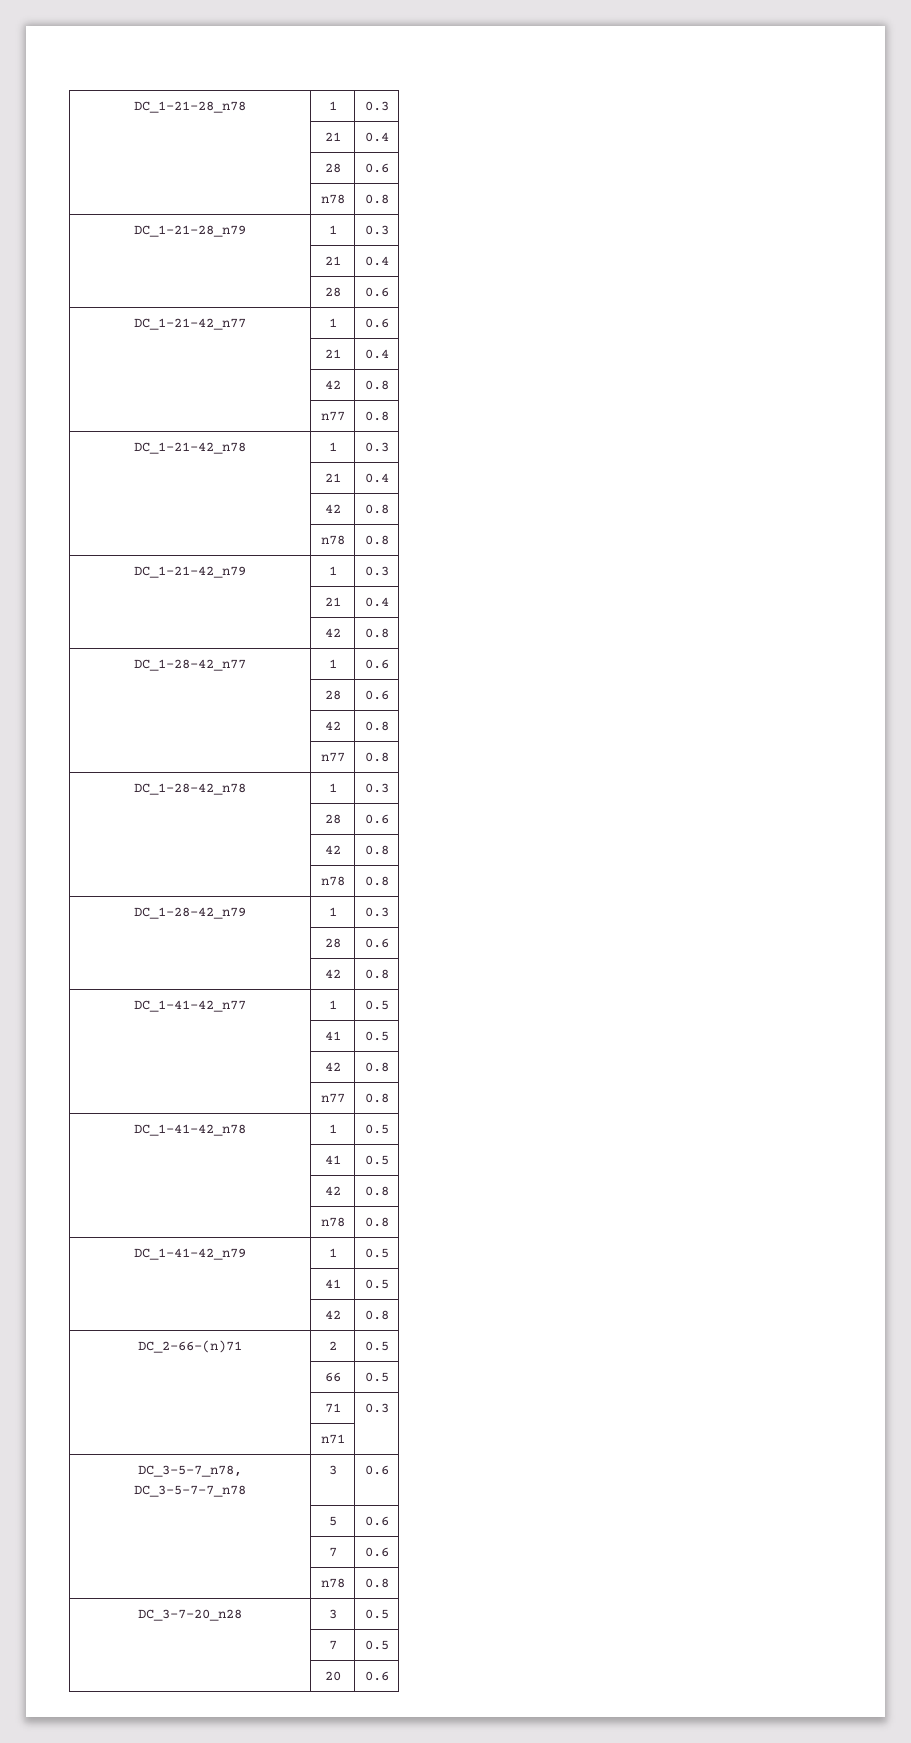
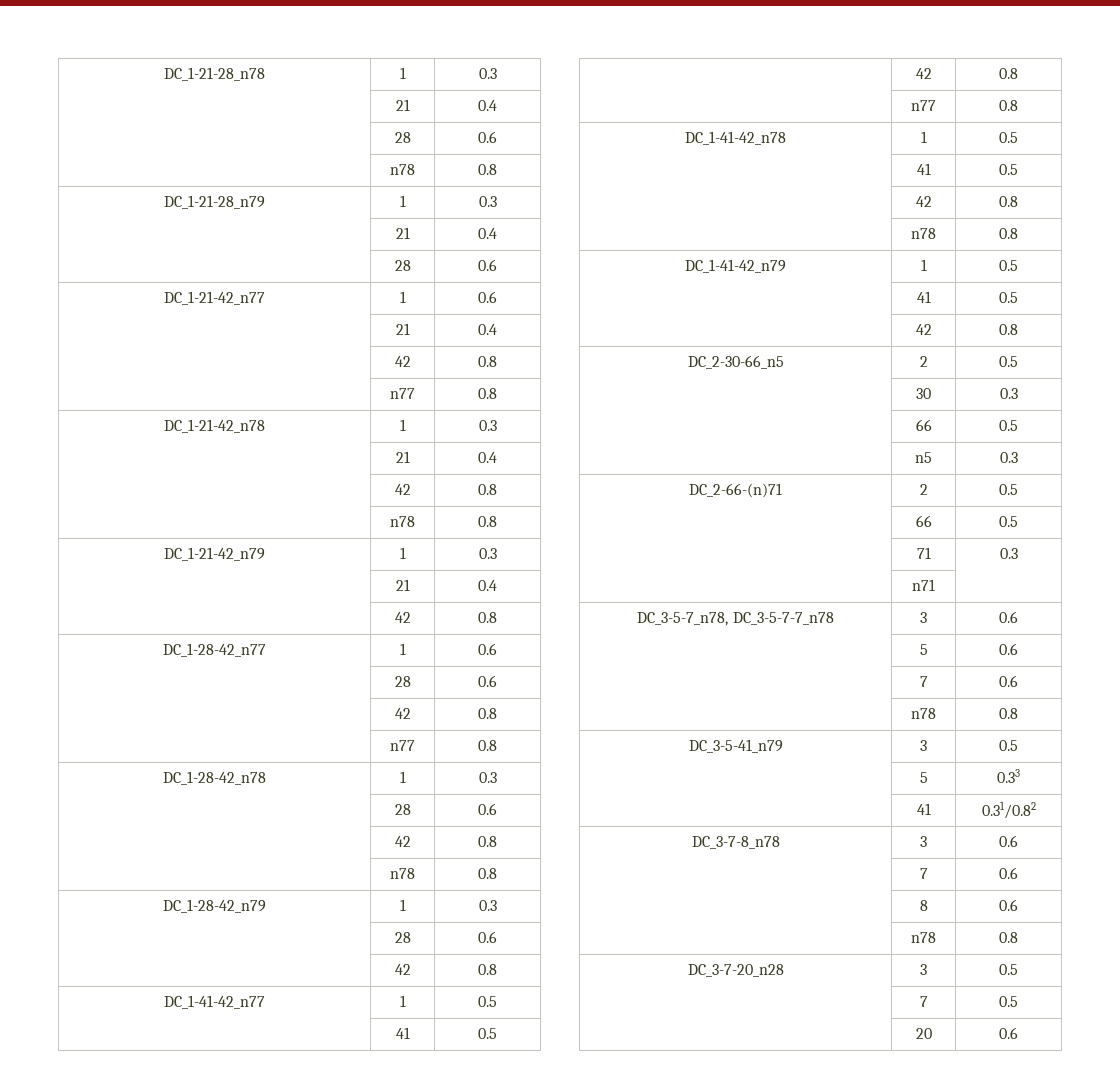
(389, 1315) none -> [687,355,784,369] [919,356,928,367] [999,356,1018,367] [916,388,931,399] [999,388,1018,399] [915,419,932,431] [999,420,1018,431] [915,452,932,463] [999,452,1018,463] // DC_2-30-66_n5 | 2 | 0.5 // | 30 | 0.3 // | 66 | 0.5 // | n5 | 0.3
(389, 1583) none -> [688,739,783,753] [920,740,927,751] [999,740,1018,751] [919,772,928,783] [997,769,1020,783] [916,803,931,815] [981,801,1036,819] [691,836,780,849] [920,836,927,847] [999,835,1018,847] [919,868,928,879] [999,867,1018,879] [919,900,928,911] [999,899,1018,911] [911,932,936,943] [999,932,1018,943] // DC_3-5-41_n79 | 3 | 0.5 // | 5 | 0.33 // | 41 | 0.31/0.82 // DC_3-7-8_n78 | 3 | 0.6 // | 7 | 0.6 // | 8 | 0.6 // | n78 | 0.8

